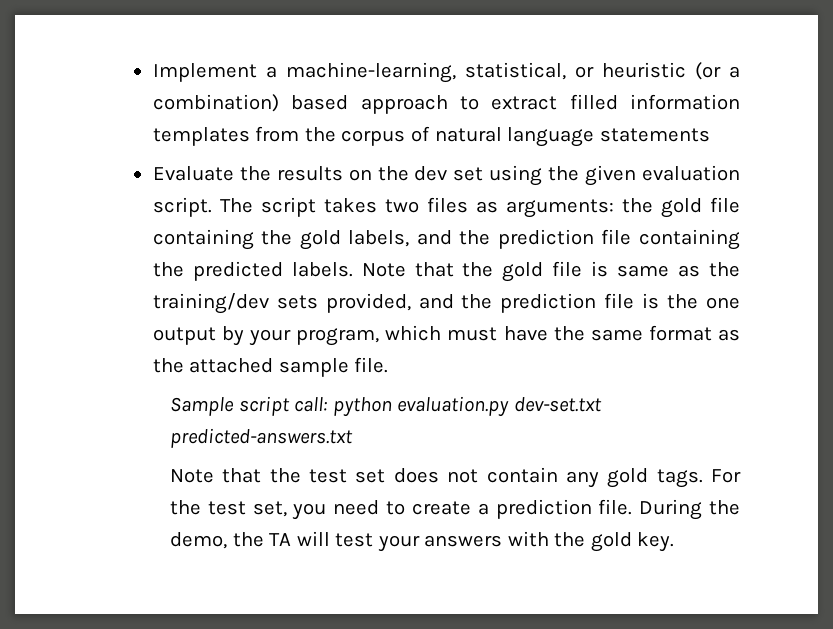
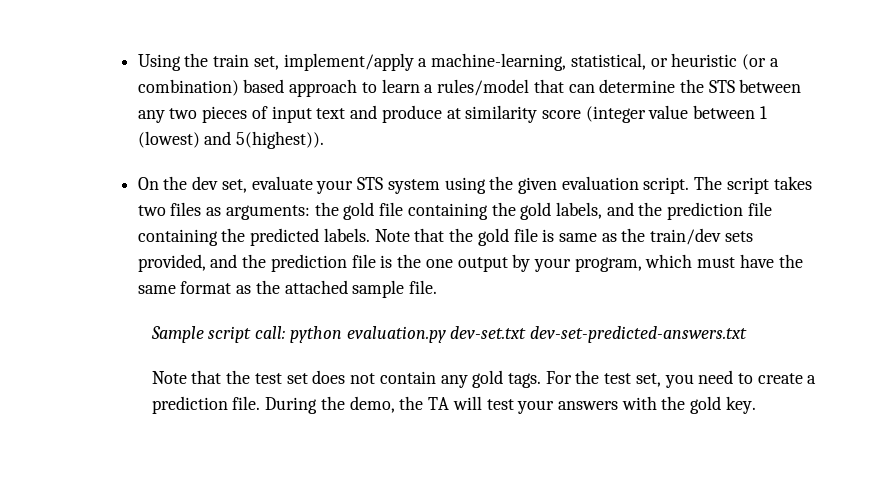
[152,63,257,82] Implement -> [137,53,414,71] Using the train set, implement/apply
[491,94,740,110] [152,126,710,147] [152,166,484,181] extract filled information templates from the corpus of natural language statements // Evaluate the results on the dev set -> [381,79,802,96] [137,105,767,123] [137,131,325,149] [137,176,440,194] learn a rules/model that can determine the STS between any two pieces of input text and produce at similarity score (integer value between 1 (lowest) and 5(highest)). // On the dev set, evaluate your STS system
[152,293,269,314] training/dev -> [650,228,722,245] train/dev
[169,428,353,448] predicted-answers.txt -> [530,326,748,343] dev-set-predicted-answers.txt

